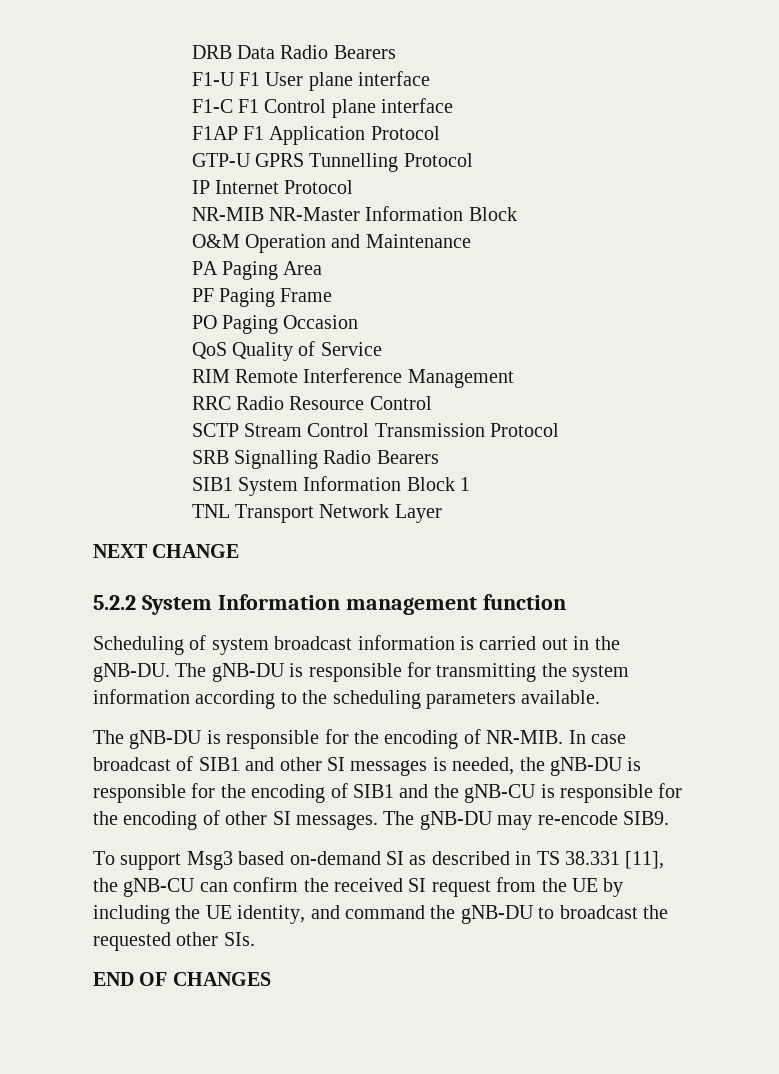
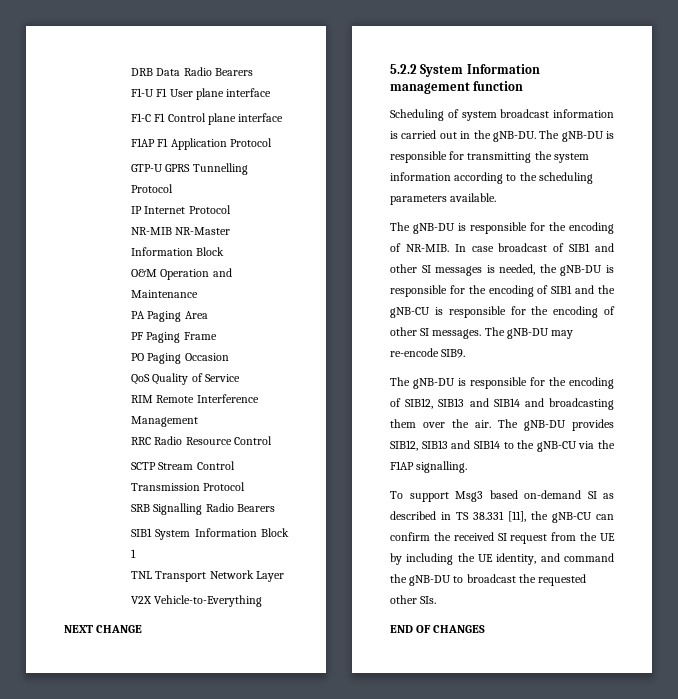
(442, 513) none -> [131,595,263,607] // V2X Vehicle-to-Everything
(669, 818) none -> [390,377,614,389] [390,398,614,410] [390,419,614,431] [390,440,615,452] [390,461,468,473] // The gNB-DU is responsible for the encoding of SIB12, SIB13 and SIB14 and broadcasting them over the air. The gNB-DU provides SIB12, SIB13 and SIB14 to the gNB-CU via the F1AP signalling.

